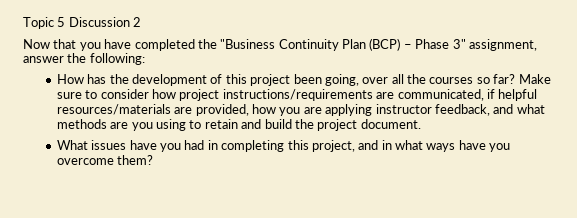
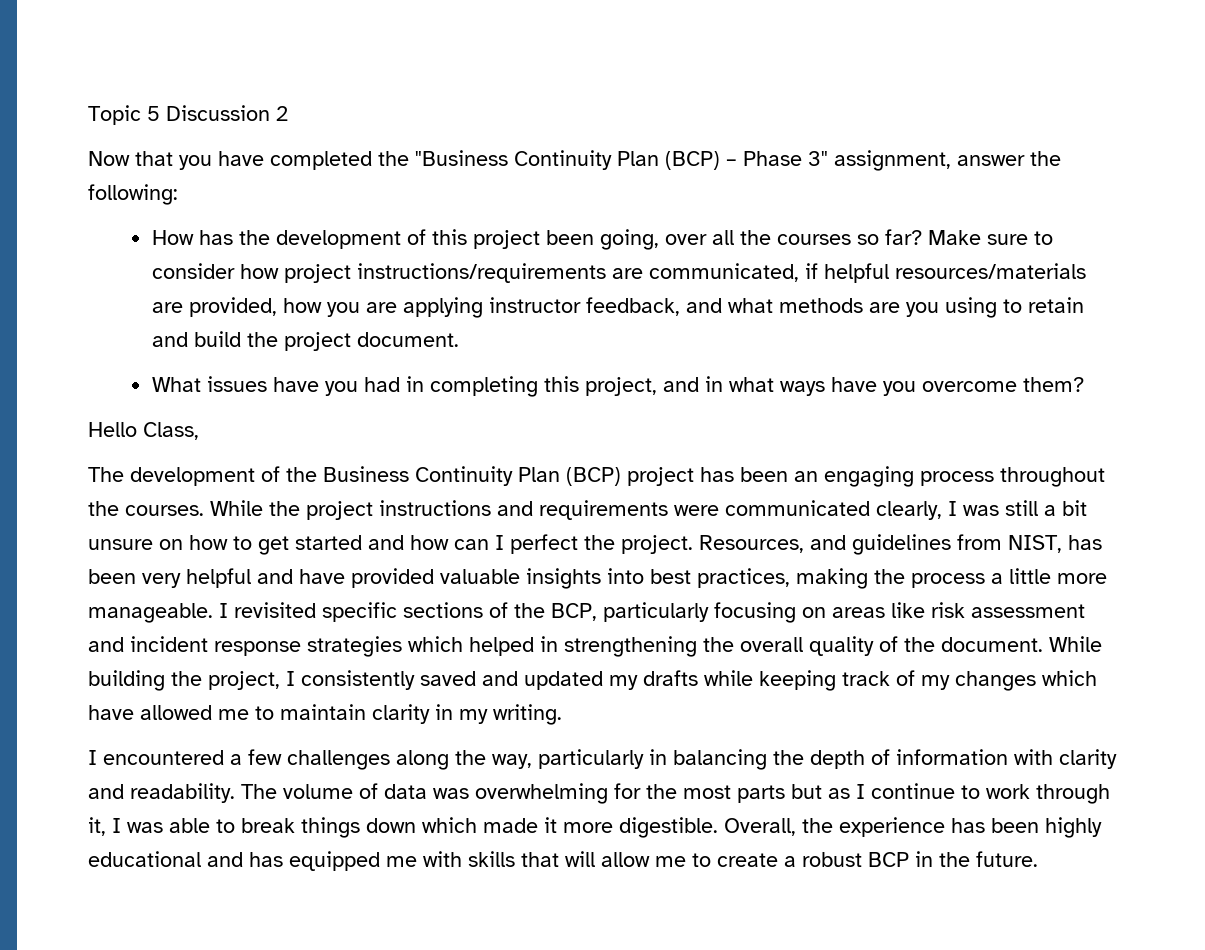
(154, 160) none -> [88,422,199,440] [88,466,1105,487] [88,500,1087,520] [88,534,1102,555] [88,568,1107,589] [88,602,1085,623] [88,636,1102,657] [88,670,1097,691] [88,704,562,725] [88,749,1117,770] [88,783,1110,804] [88,817,1102,838] [88,851,1038,871] // Hello Class, // The development of the Business Continuity Plan (BCP) project has been an engaging process throughout the courses. While the project instructions and requirements were communicated clearly, I was still a bit unsure on how to get started and how can I perfect the project. Resources, and guidelines from NIST, has been very helpful and have provided valuable insights into best practices, making the process a little more manageable. I revisited specific sections of the BCP, particularly focusing on areas like risk assessment and incident response strategies which helped in strengthening the overall quality of the document. While building the project, I consistently saved and updated my drafts while keeping track of my changes which have allowed me to maintain clarity in my writing. // I encountered a few challenges along the way, particularly in balancing the depth of information with clarity and readability. The volume of data was overwhelming for the most parts but as I continue to work through it, I was able to break things down which made it more digestible. Overall, the experience has been highly educational and has equipped me with skills that will allow me to create a robust BCP in the future.

